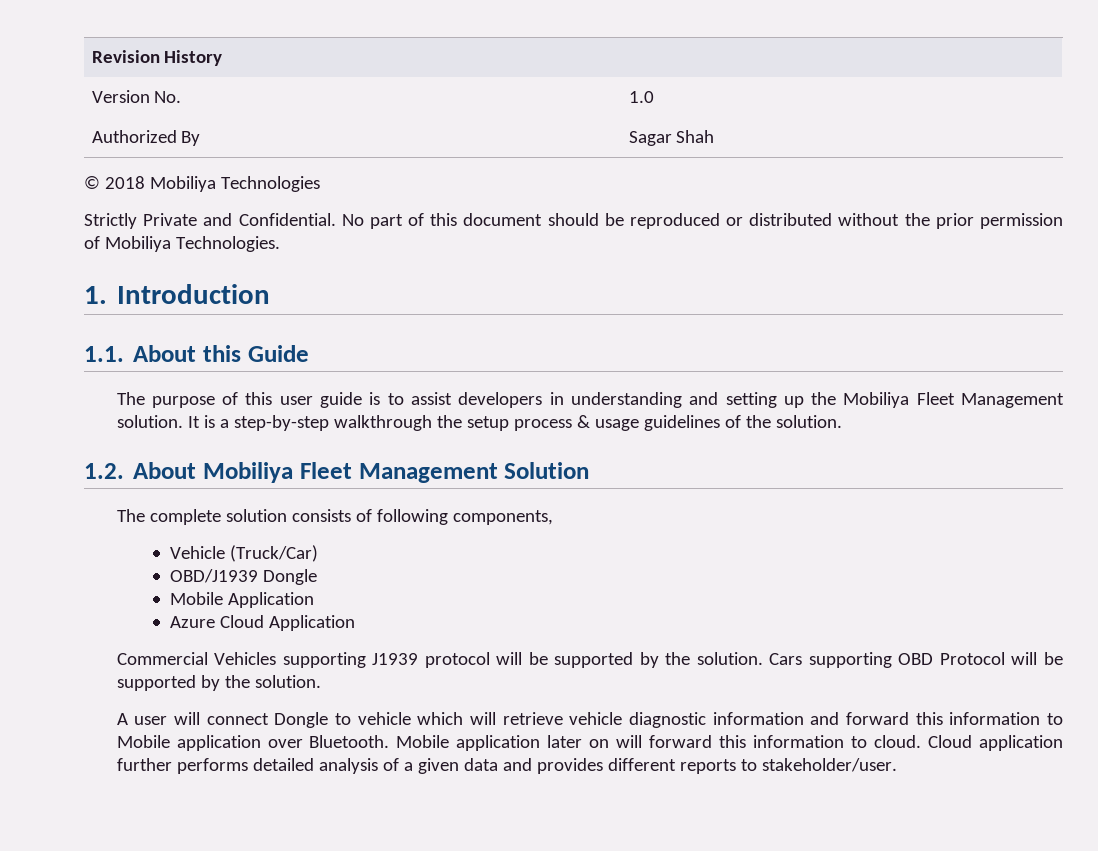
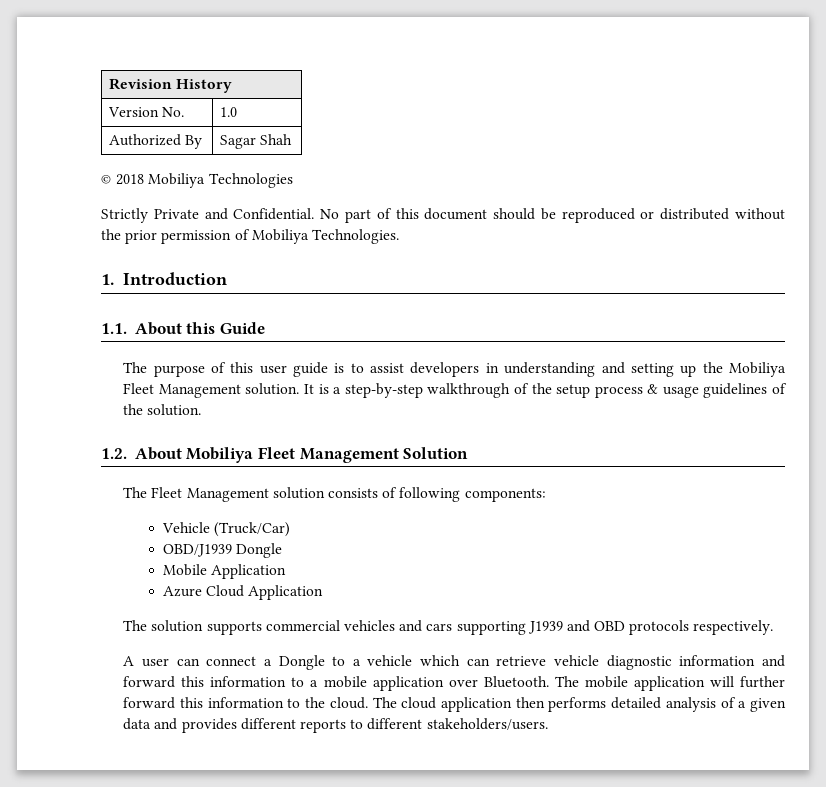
(432, 423) none -> [513,383,529,394] of
[149,509,221,525] complete -> [151,487,269,502] Fleet Management
[452,510,553,525] components, -> [464,488,546,502] components:
[116,652,1064,668] [116,675,321,691] Commercial Vehicles supporting J1939 protocol will be supported by the solution. Cars supporting OBD Protocol will be supported by the solution. -> [123,620,774,635] The solution supports commercial vehicles and cars supporting J1939 and OBD protocols respectively.
[173,712,269,725] will connect -> [176,656,272,666] can connect a
(351, 719) none -> [352,659,361,666] a
[469,712,496,725] will -> [466,658,490,666] can
[116,735,170,748] Mobile -> [310,676,367,688] a mobile
[396,735,1063,751] [116,758,172,771] Mobile application later on will forward this information to cloud. Cloud application further -> [554,676,785,691] [123,697,545,712] The mobile application will further forward this information to the cloud. The cloud application then
[761,758,897,772] stakeholder/user. -> [367,718,548,730] different stakeholders/users.

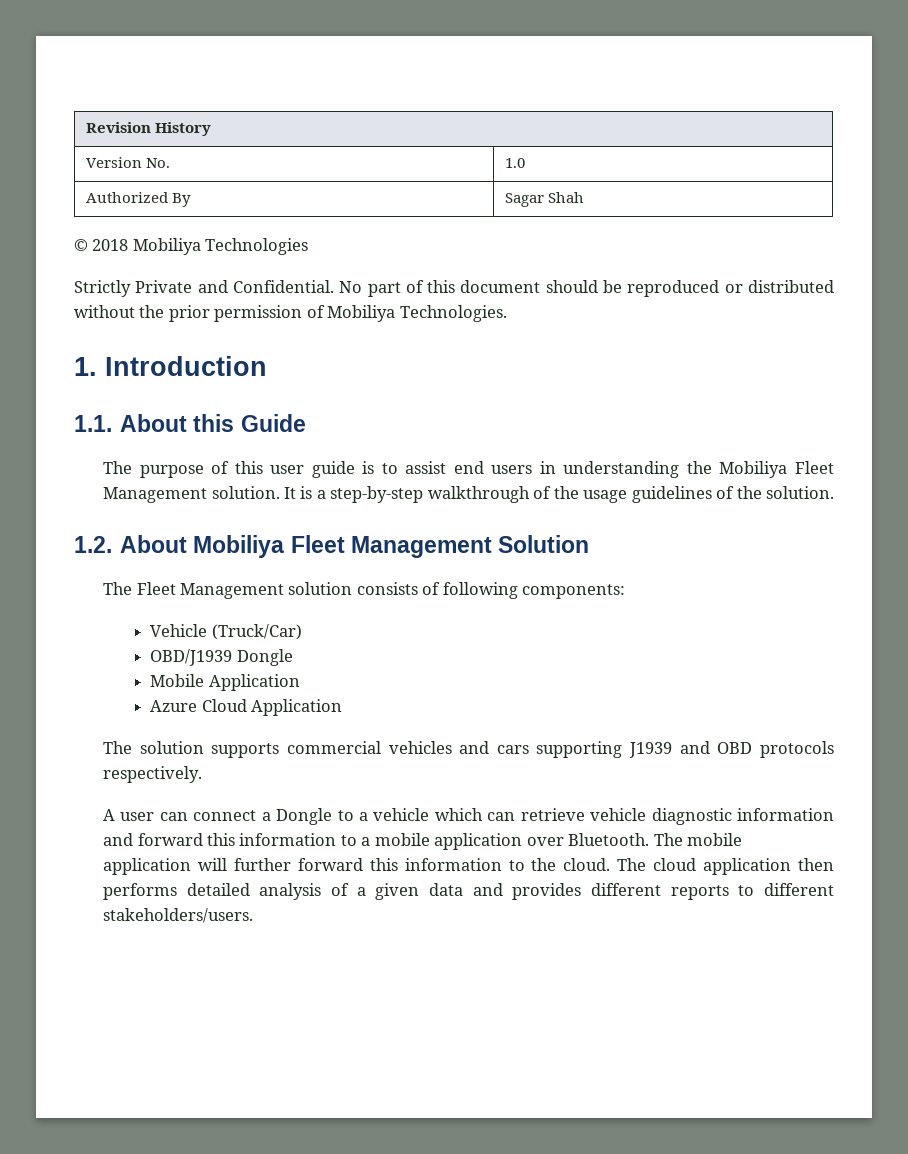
[410,362,697,377] developers in understanding and setting up -> [453,461,680,478] end users in understanding
[556,384,659,398] setup process & -> (579, 492) none

